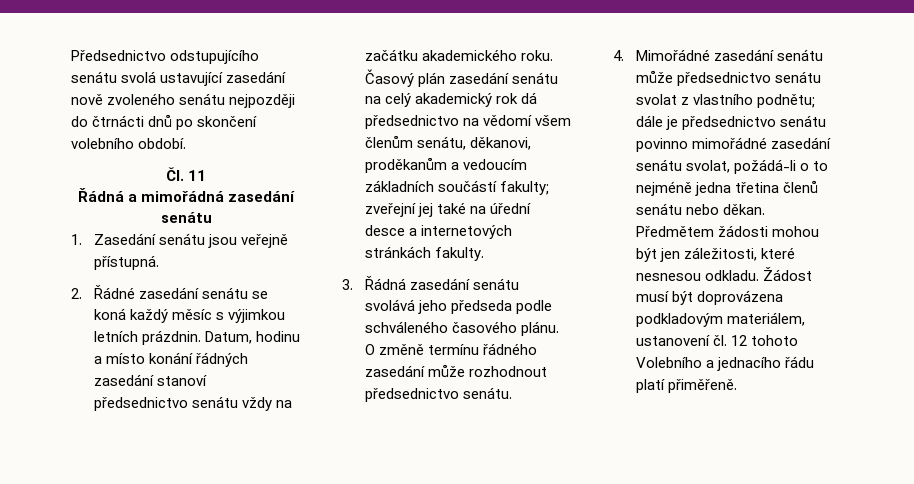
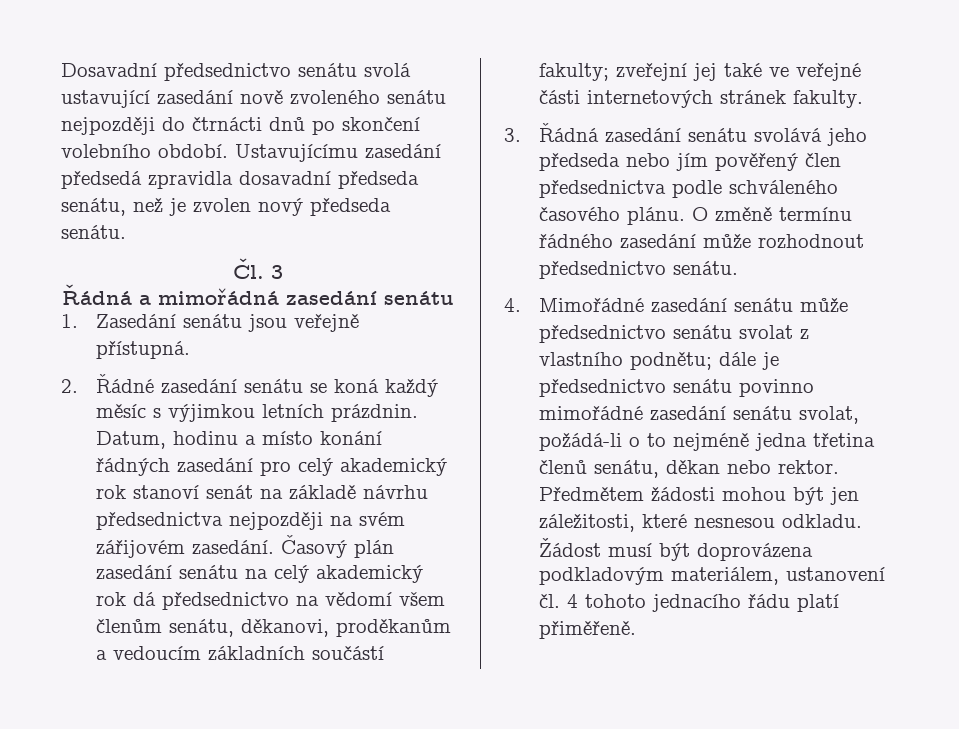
[71,50,260,64] Předsednictvo odstupujícího -> [61,63,291,81] Dosavadní předsednictvo
(187, 143) none -> [235,144,441,162] [61,171,419,189] [61,198,391,216] [61,225,126,239] Ustavujícímu zasedání předsedá zpravidla dosavadní předseda senátu, než je zvolen nový předseda senátu.
[188,170,207,181] 11 -> [271,265,283,279] 3
[156,375,207,386] [93,396,292,411] [364,49,553,61] stanoví předsednictvo senátu vždy na začátku akademického roku. -> [259,458,447,476] [95,485,428,500] [95,512,405,530] [95,540,274,558] pro celý akademický rok stanoví senát na základě návrhu předsednictva nejpozději na svém zářijovém zasedání.
[469,203,531,214] [364,225,512,239] [364,246,431,258] na úřední desce a internetových stránkách -> [768,63,861,81] [538,90,786,108] ve veřejné části internetových stránek
(512, 307) none -> [625,153,841,171] [538,180,666,198] nebo jím pověřený člen předsednictva
[635,203,765,215] senátu nebo děkan. -> [593,460,839,478] senátu, děkan nebo rektor.
[730,335,798,346] [635,357,714,368] 12 tohoto Volebního a -> [566,594,646,608] 4 tohoto

